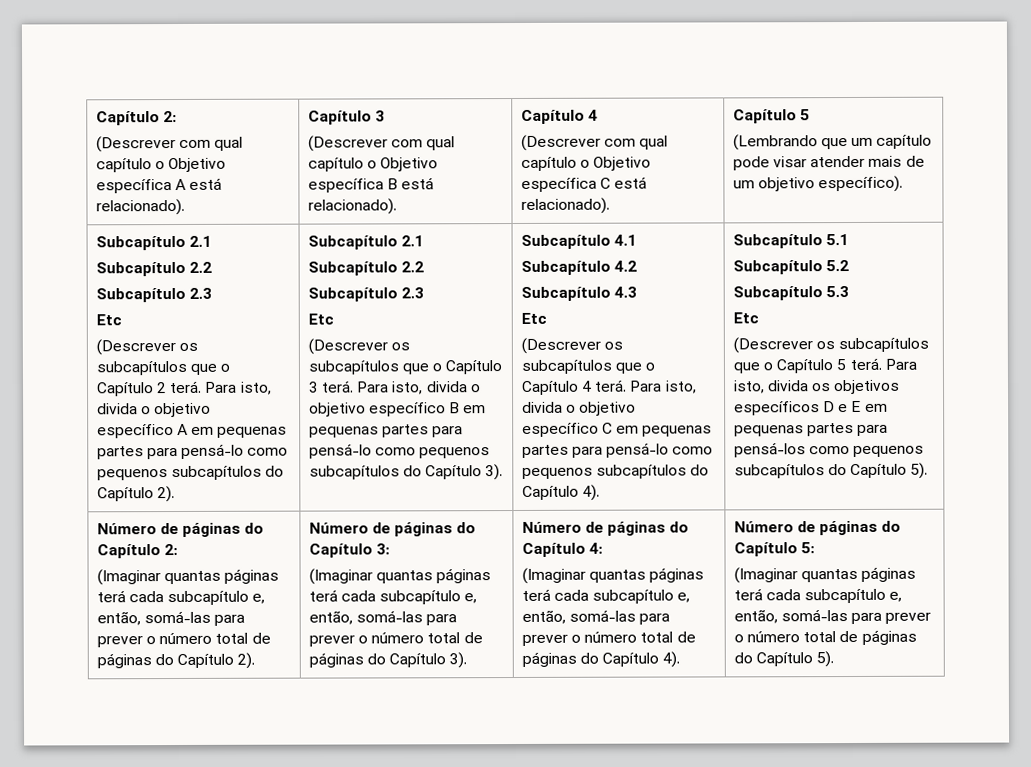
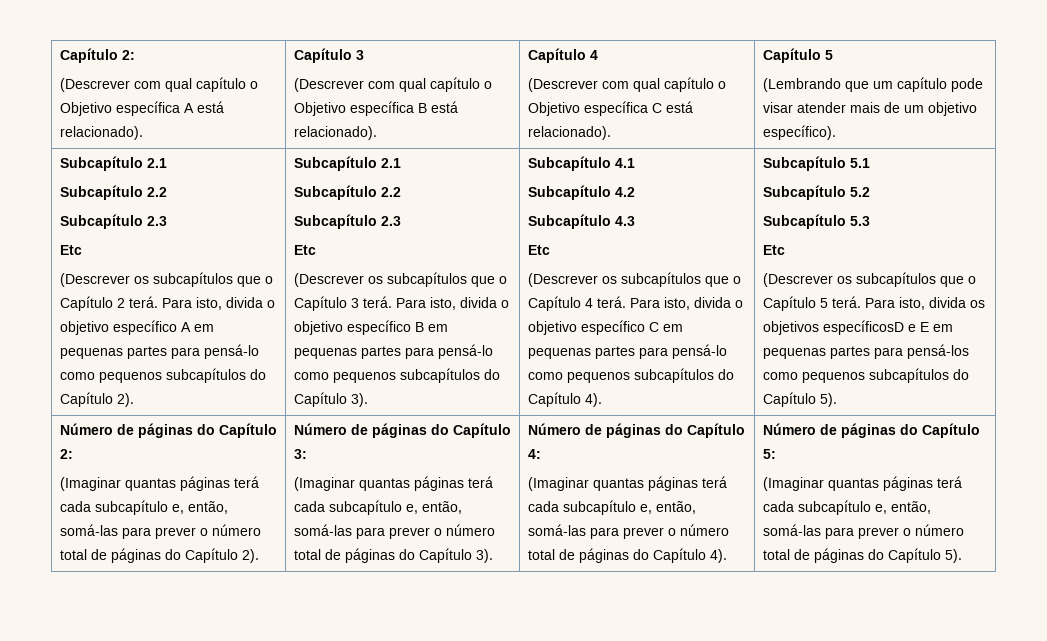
[733,401,836,416] específicos D -> [822,320,904,335] específicosD

